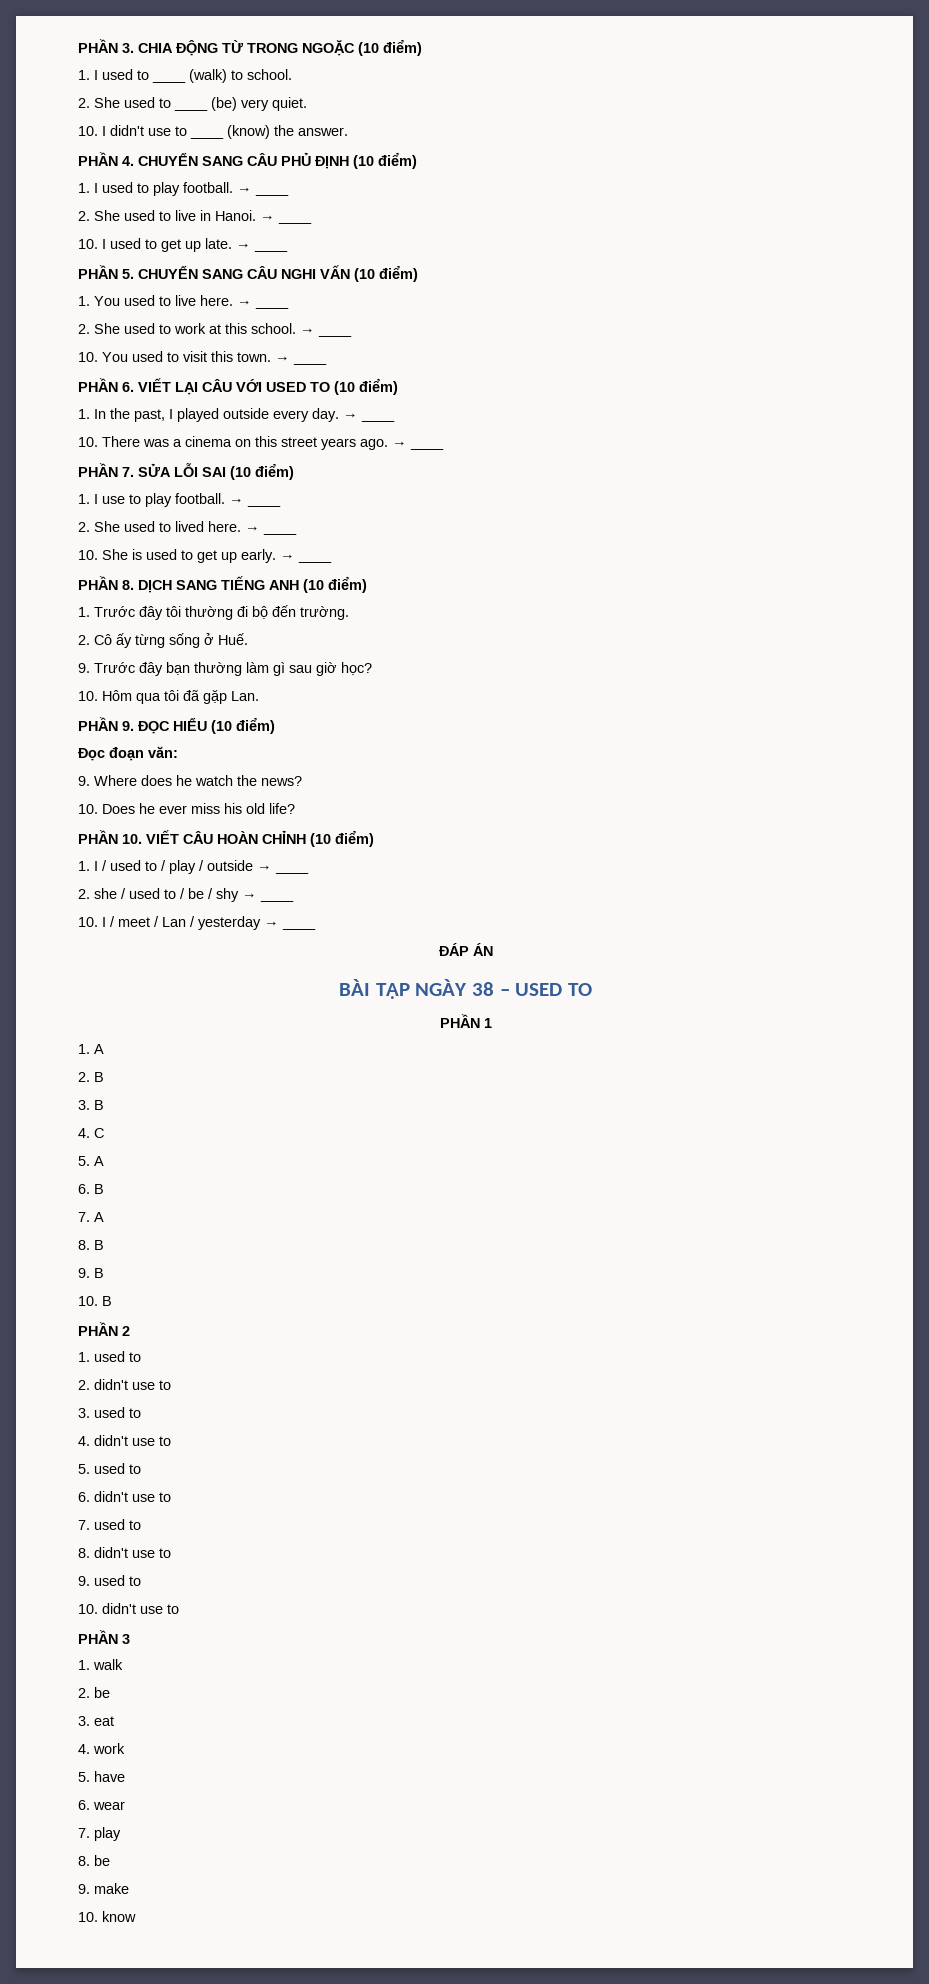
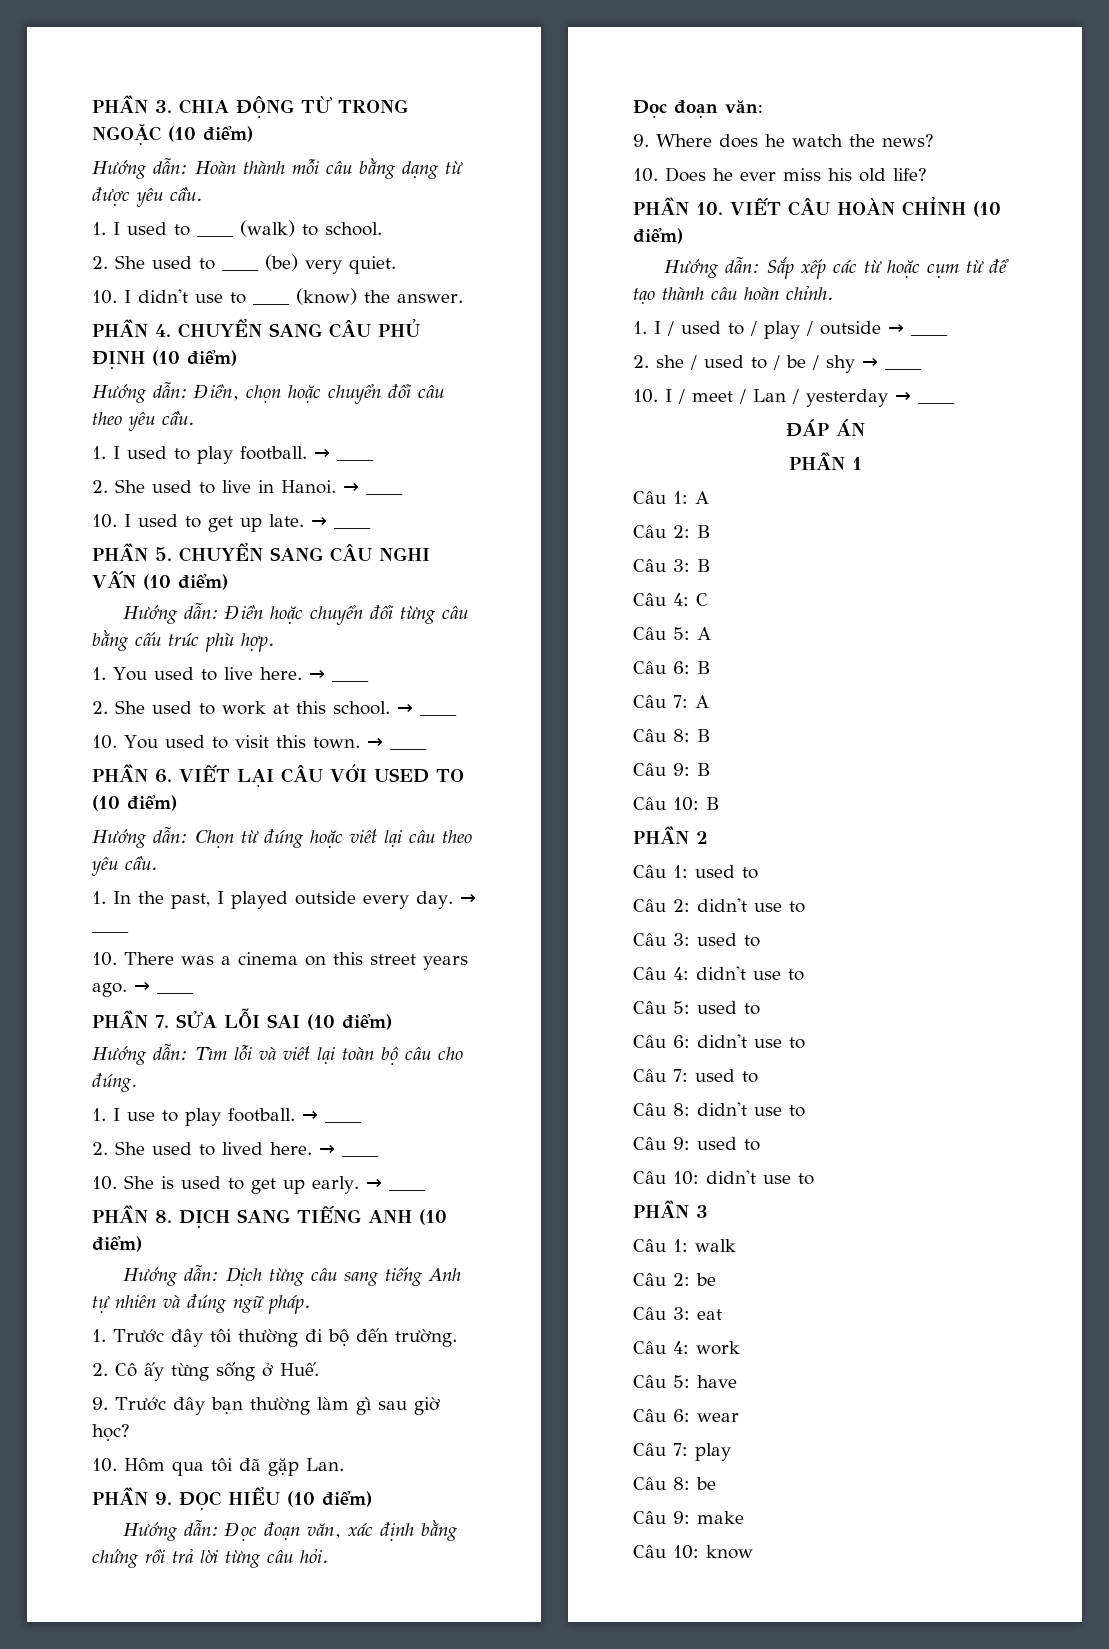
(422, 47) none -> [92,158,463,179] [92,187,203,207] // Hướng dẫn: Hoàn thành mỗi câu bằng dạng từ được yêu cầu.
(417, 160) none -> [92,382,444,404] [92,411,195,431] // Hướng dẫn: Điền, chọn hoặc chuyển đổi câu theo yêu cầu.
(418, 273) none -> [123,603,469,625] [92,630,275,652] // Hướng dẫn: Điền hoặc chuyển đổi từng câu bằng cấu trúc phù hợp.
(398, 386) none -> [92,827,472,848] [91,856,158,876] // Hướng dẫn: Chọn từ đúng hoặc viết lại câu theo yêu cầu.
(294, 471) none -> [92,1044,463,1065] [92,1073,138,1092] // Hướng dẫn: Tìm lỗi và viết lại toàn bộ câu cho đúng.
(367, 584) none -> [123,1265,462,1286] [92,1294,311,1314] // Hướng dẫn: Dịch từng câu sang tiếng Anh tự nhiên và đúng ngữ pháp.
(275, 725) none -> [123,1520,459,1541] [92,1549,329,1568] // Hướng dẫn: Đọc đoạn văn, xác định bằng chứng rồi trả lời từng câu hỏi.
(374, 838) none -> [664,257,1010,279] [633,286,834,305] // Hướng dẫn: Sắp xếp các từ hoặc cụm từ để tạo thành câu hoàn chỉnh.
[338,979,593,999] // BÀI TẬP NGÀY 38 – USED TO -> (865, 427) none
[78,1044,104,1054] [78,1072,104,1082] [78,1100,104,1110] [78,1128,90,1138] 1. A // 2. B // 3. B // 4. -> [633,491,709,504] [633,525,711,538] [633,559,711,572] [633,593,689,606] Câu 1: A // Câu 2: B // Câu 3: B // Câu 4:
[78,1156,104,1166] [78,1184,104,1194] [78,1212,104,1222] [78,1240,104,1250] [78,1268,104,1278] [78,1296,98,1306] 5. A // 6. B // 7. A // 8. B // 9. B // 10. -> [633,627,711,640] [633,661,711,674] [633,695,709,708] [633,729,711,742] [633,763,711,776] [633,797,699,811] Câu 5: A // Câu 6: B // Câu 7: A // Câu 8: B // Câu 9: B // Câu 10:
[78,1351,141,1362] [78,1379,171,1390] [78,1407,141,1418] [78,1435,171,1446] [78,1463,141,1474] [78,1491,171,1502] [78,1519,141,1530] [78,1547,171,1558] [78,1575,141,1586] [78,1604,98,1614] 1. used to // 2. didn't use to // 3. used to // 4. didn't use to // 5. used to // 6. didn't use to // 7. used to // 8. didn't use to // 9. used to // 10. -> [633,865,758,879] [633,898,805,913] [633,933,760,947] [633,966,804,981] [633,1001,760,1015] [633,1034,805,1049] [633,1069,758,1083] [633,1102,805,1117] [633,1137,760,1151] [633,1171,699,1185] Câu 1: used to // Câu 2: didn't use to // Câu 3: used to // Câu 4: didn't use to // Câu 5: used to // Câu 6: didn't use to // Câu 7: used to // Câu 8: didn't use to // Câu 9: used to // Câu 10:
[78,1660,90,1670] 1. -> [633,1239,688,1252] Câu 1:
[78,1687,110,1698] [78,1716,90,1726] 2. be // 3. -> [633,1273,716,1286] [633,1307,690,1320] Câu 2: be // Câu 3:
[78,1744,90,1754] 4. -> [633,1341,689,1354] Câu 4:
[78,1772,90,1782] 5. -> [633,1375,690,1388] Câu 5:
[78,1800,90,1810] 6. -> [633,1409,690,1422] Câu 6:
[78,1828,90,1838] 7. -> [633,1443,688,1456] Câu 7:
[78,1855,110,1866] [78,1884,90,1894] 8. be // 9. -> [633,1477,716,1490] [633,1511,690,1524] Câu 8: be // Câu 9:
[78,1912,98,1922] 10. -> [633,1545,699,1559] Câu 10:

